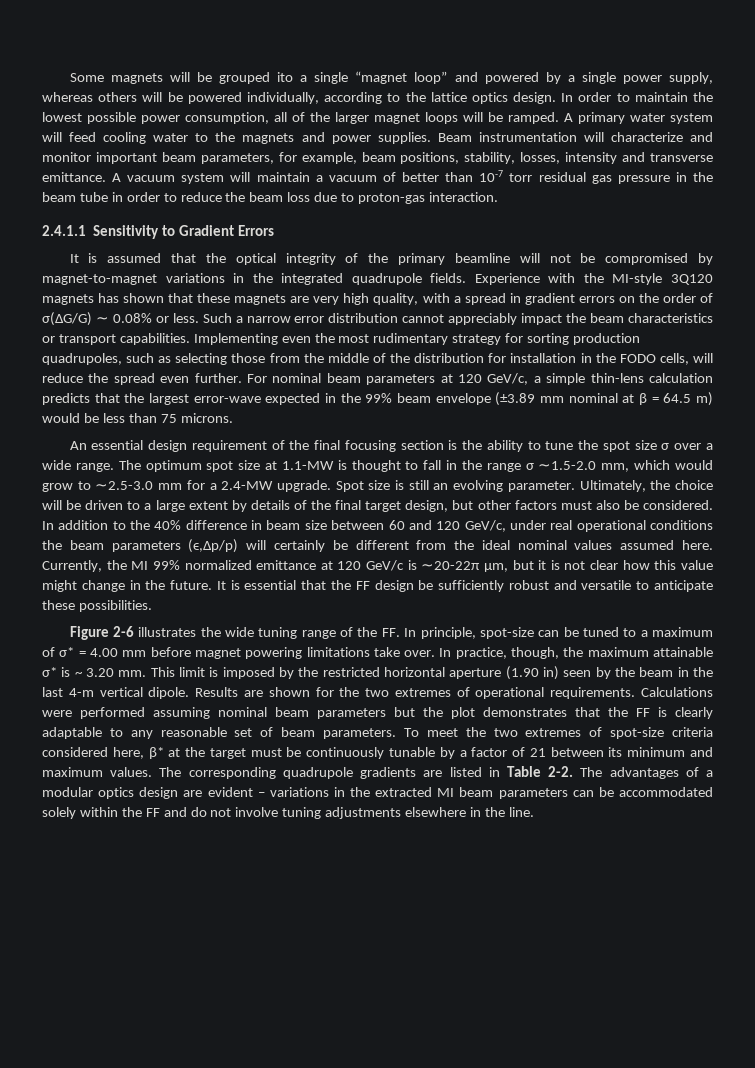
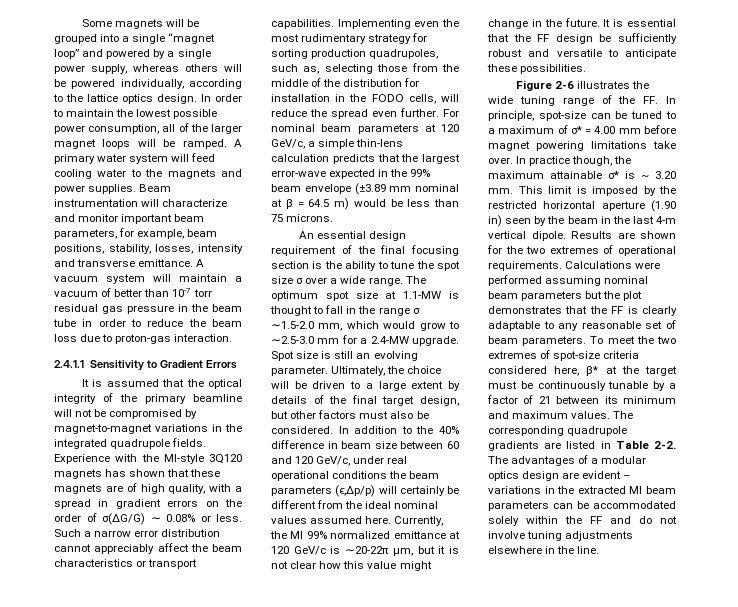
[277,72,294,82] ito -> [100,34,120,42] into
[313,296,340,305] very -> [126,483,137,492] of
[521,313,563,325] impact -> [157,543,189,552] affect
[158,356,172,363] as -> [303,66,320,74] as,
[455,647,507,659] practice, -> [529,156,571,166] practice

